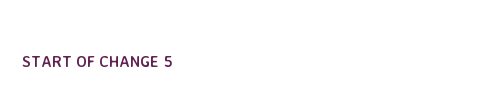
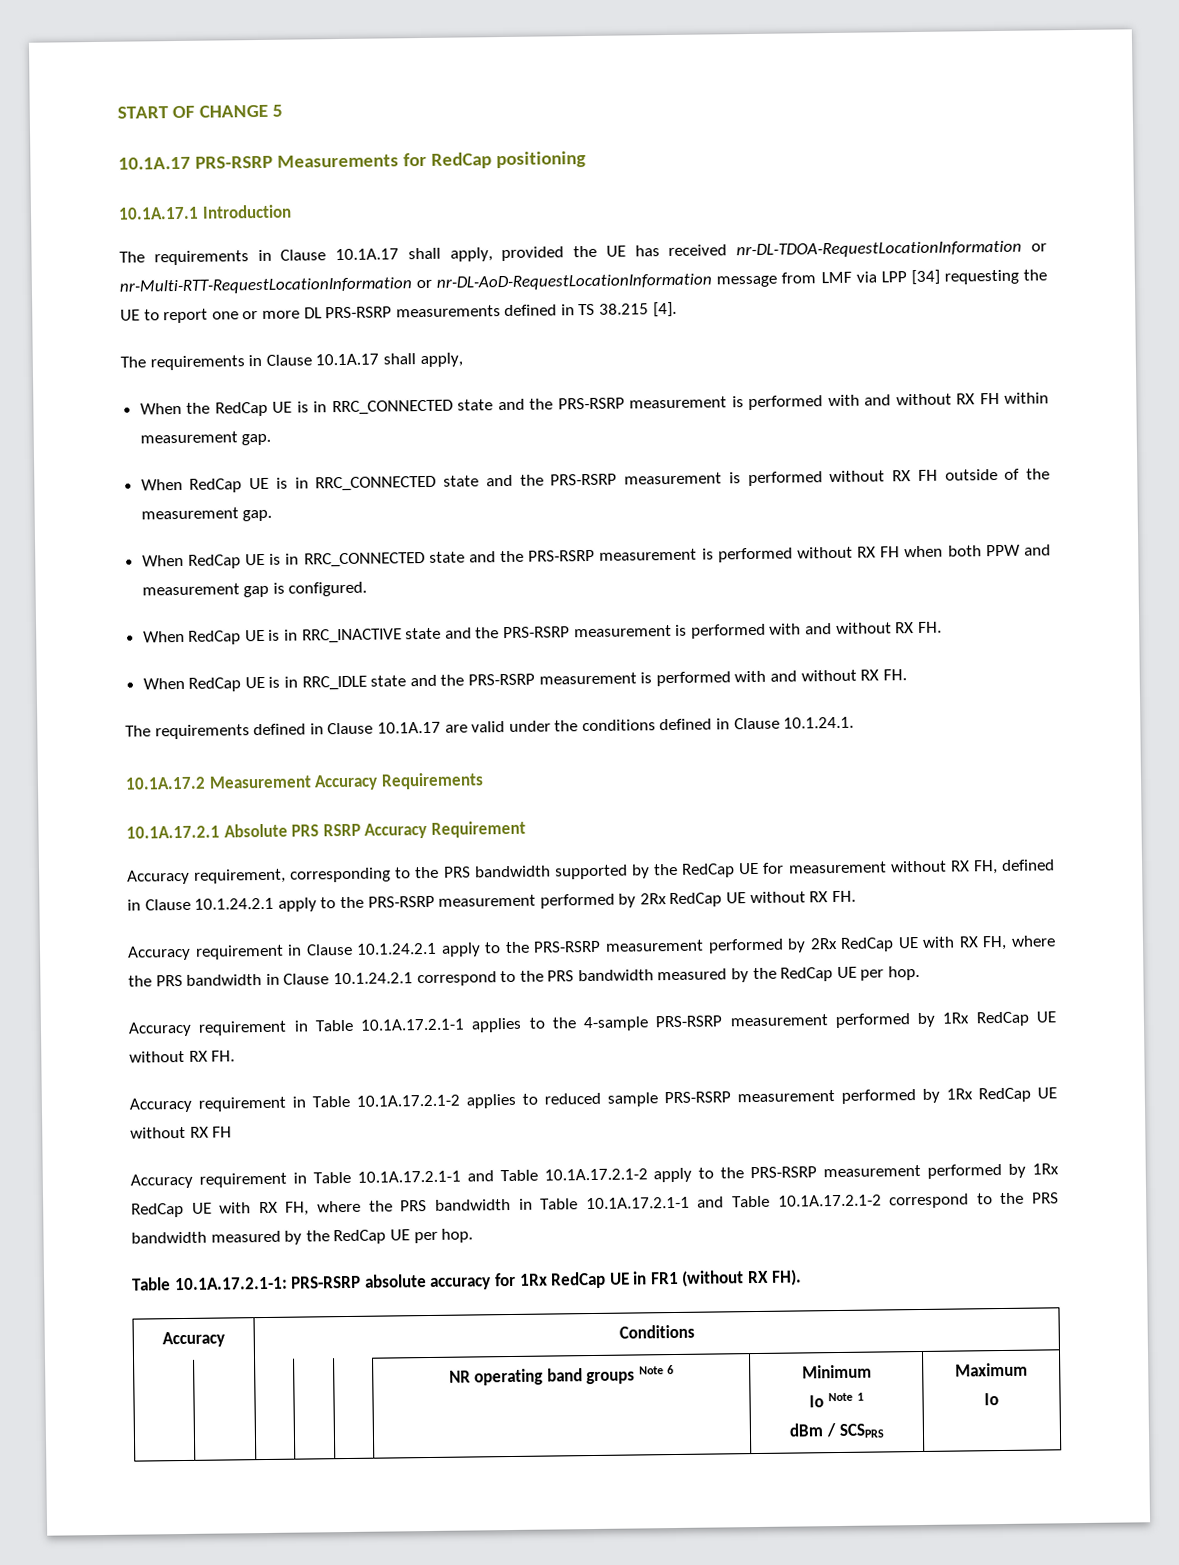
(173, 61) none -> [118,151,586,170] [118,204,292,220] [119,240,1047,266] [119,269,1048,295] [120,301,677,324] [120,352,463,371] [139,392,1050,417] [139,431,272,446] [140,468,1051,493] [140,507,273,522] [141,544,1051,569] [141,581,368,598] [142,621,942,645] [142,669,907,692] [125,716,855,740] [125,772,484,791] [126,820,526,839] [127,859,1055,885] [127,890,856,912] [127,935,1056,961] [128,965,921,987] [128,1011,1056,1037] [129,1050,236,1063] [129,1087,1057,1113] [130,1126,233,1139] [130,1163,1059,1189] [131,1192,1059,1218] [131,1228,474,1245] [132,1269,802,1291] [162,1331,225,1348] [618,1324,695,1339] [448,1365,675,1386] [801,1364,872,1379] [809,1392,864,1408] [789,1423,885,1439] [955,1362,1028,1377] [984,1393,999,1406] // 10.1A.17 PRS-RSRP Measurements for RedCap positioning // 10.1A.17.1 Introduction // The requirements in Clause 10.1A.17 shall apply, provided the UE has received nr-DL-TDOA-RequestLocationInformation or nr-Multi-RTT-RequestLocationInformation or nr-DL-AoD-RequestLocationInformation message from LMF via LPP [34] requesting the UE to report one or more DL PRS-RSRP measurements defined in TS 38.215 [4]. // The requirements in Clause 10.1A.17 shall apply, // When the RedCap UE is in RRC_CONNECTED state and the PRS-RSRP measurement is performed with and without RX FH within measurement gap. // When RedCap UE is in RRC_CONNECTED state and the PRS-RSRP measurement is performed without RX FH outside of the measurement gap. // When RedCap UE is in RRC_CONNECTED state and the PRS-RSRP measurement is performed without RX FH when both PPW and measurement gap is configured. // When RedCap UE is in RRC_INACTIVE state and the PRS-RSRP measurement is performed with and without RX FH. // When RedCap UE is in RRC_IDLE state and the PRS-RSRP measurement is performed with and without RX FH. // The requirements defined in Clause 10.1A.17 are valid under the conditions defined in Clause 10.1.24.1. // 10.1A.17.2 Measurement Accuracy Requirements // 10.1A.17.2.1 Absolute PRS RSRP Accuracy Requirement // Accuracy requirement, corresponding to the PRS bandwidth supported by the RedCap UE for measurement without RX FH, defined in Clause 10.1.24.2.1 apply to the PRS-RSRP measurement performed by 2Rx RedCap UE without RX FH. // Accuracy requirement in Clause 10.1.24.2.1 apply to the PRS-RSRP measurement performed by 2Rx RedCap UE with RX FH, where the PRS bandwidth in Clause 10.1.24.2.1 correspond to the PRS bandwidth measured by the RedCap UE per hop. // Accuracy requirement in Table 10.1A.17.2.1-1 applies to the 4-sample PRS-RSRP measurement performed by 1Rx RedCap UE without RX FH. // Accuracy requirement in Table 10.1A.17.2.1-2 applies to reduced sample PRS-RSRP measurement performed by 1Rx RedCap UE without RX FH // Accuracy requirement in Table 10.1A.17.2.1-1 and Table 10.1A.17.2.1-2 apply to the PRS-RSRP measurement performed by 1Rx RedCap UE with RX FH, where the PRS bandwidth in Table 10.1A.17.2.1-1 and Table 10.1A.17.2.1-2 correspond to the PRS bandwidth measured by the RedCap UE per hop. // Table 10.1A.17.2.1-1: PRS-RSRP absolute accuracy for 1Rx RedCap UE in FR1 (without RX FH). // Accuracy | Conditions // | | | | | NR operating band groups Note 6 | Minimum // Io Note 1 // dBm / SCSPRS | Maximum // Io

